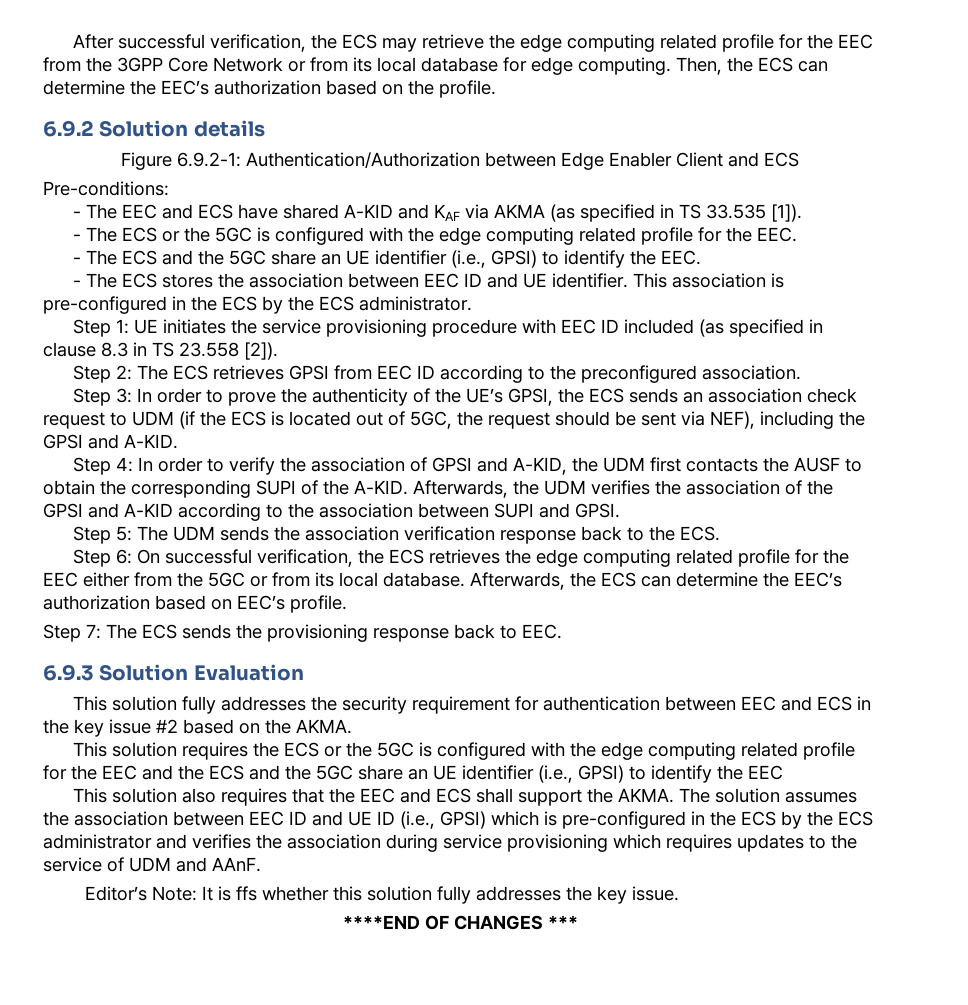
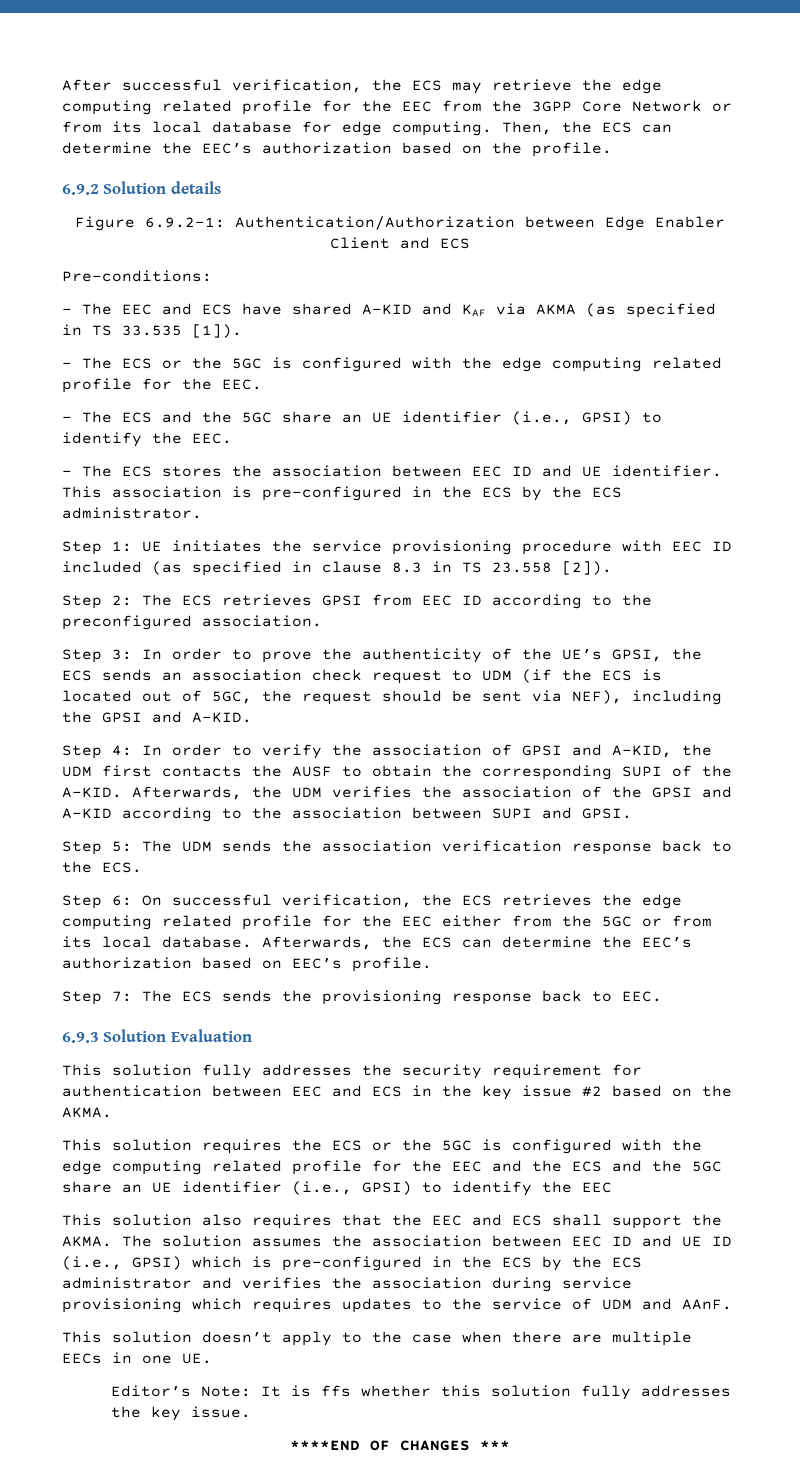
(261, 864) none -> [62,1331,692,1346] [62,1352,212,1364] // This solution doesn’t apply to the case when there are multiple EECs in one UE.

